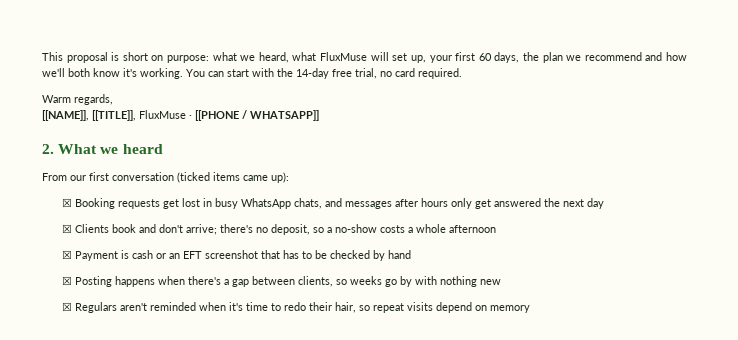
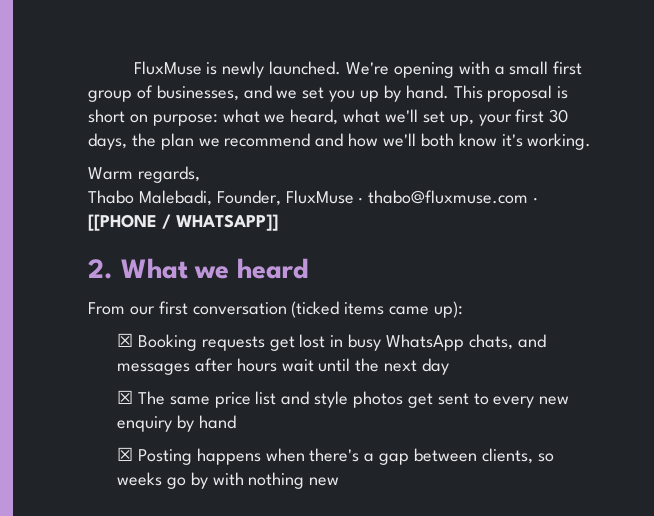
(42, 56) none -> [133,61,583,78] [88,85,449,102] FluxMuse is newly launched. We're opening with a small first group of businesses, and we set you up by hand.
[320,52,389,61] FluxMuse will -> [385,109,419,123] we'll
[478,53,492,61] 60 -> [549,109,569,123] 30
[186,68,462,79] [42,94,113,105] [42,110,186,121] You can start with the 14-day free trial, no card required. // Warm regards, // [[NAME]], [[TITLE]], FluxMuse -> [88,166,200,183] [88,190,529,206] // Warm regards, // Thabo Malebadi, Founder, FluxMuse · thabo@fluxmuse.com
[450,198,541,209] only get answered -> [281,358,351,372] wait until
[74,224,496,235] [61,250,370,261] Clients book and don't arrive; there's no deposit, so a no-show costs a whole afternoon // ☒ Payment is cash or an EFT screenshot that has to be checked -> [137,391,570,408] [116,416,172,432] The same price list and style photos get sent to every new enquiry
[61,302,530,313] // ☒ Regulars aren't reminded when it's time to redo their hair, so repeat visits depend on memory -> (340, 481) none

